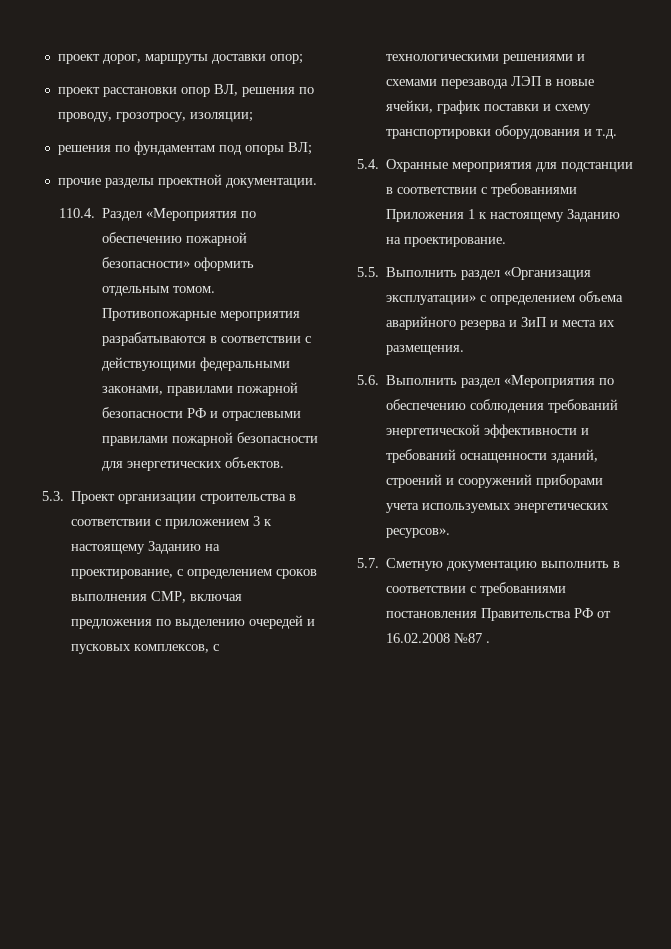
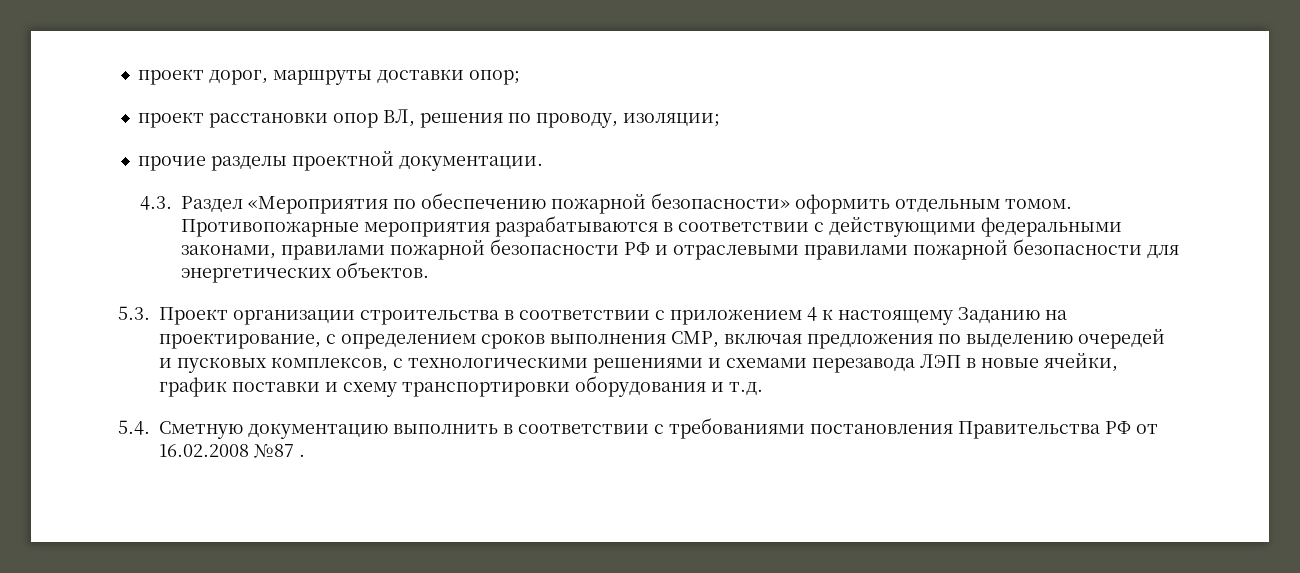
[115,112,186,122] грозотросу, -> (618, 120) none
[57,141,312,155] // решения по фундаментам под опоры ВЛ; -> (720, 120) none
[59,208,96,218] 110.4. -> [139,196,172,210] 4.3.
[253,516,261,526] 3 -> [807,307,817,321] 4
[386,159,634,172] [386,183,578,197] [386,209,621,222] [386,237,507,247] [357,267,592,280] [386,291,624,305] [386,316,616,330] [386,345,465,355] [357,375,615,388] [386,399,619,413] [386,424,590,438] [386,449,599,463] [386,474,604,488] [386,503,610,513] [386,528,451,538] [357,558,379,568] Охранные мероприятия для подстанции в соответствии с требованиями Приложения 1 к настоящему Заданию на проектирование. // 5.5. Выполнить раздел «Организация эксплуатации» с определением объема аварийного резерва и ЗиП и места их размещения. // 5.6. Выполнить раздел «Мероприятия по обеспечению соблюдения требований энергетической эффективности и требований оснащенности зданий, строений и сооружений приборами учета используемых энергетических ресурсов». // 5.7. -> (150, 427) none

